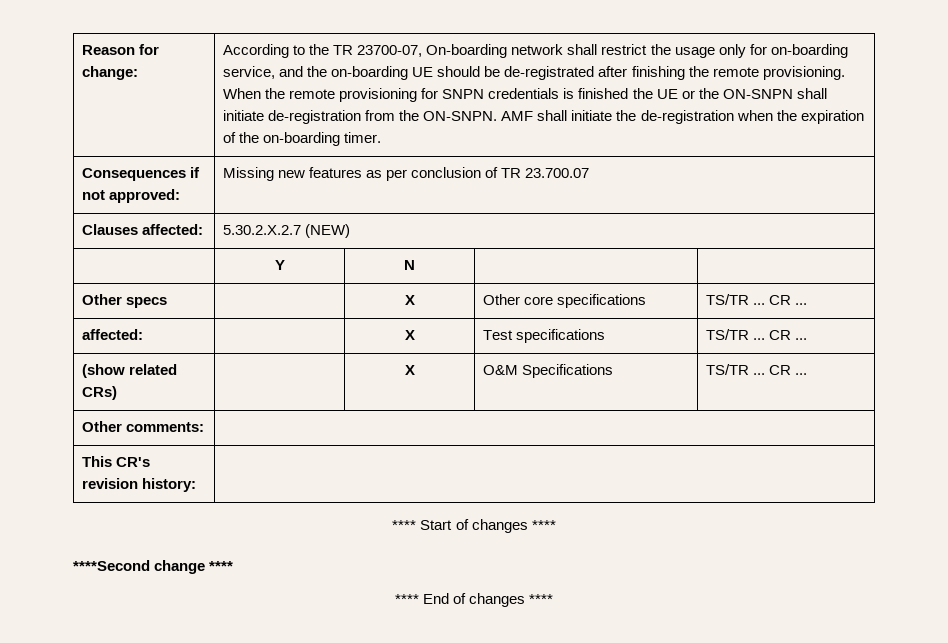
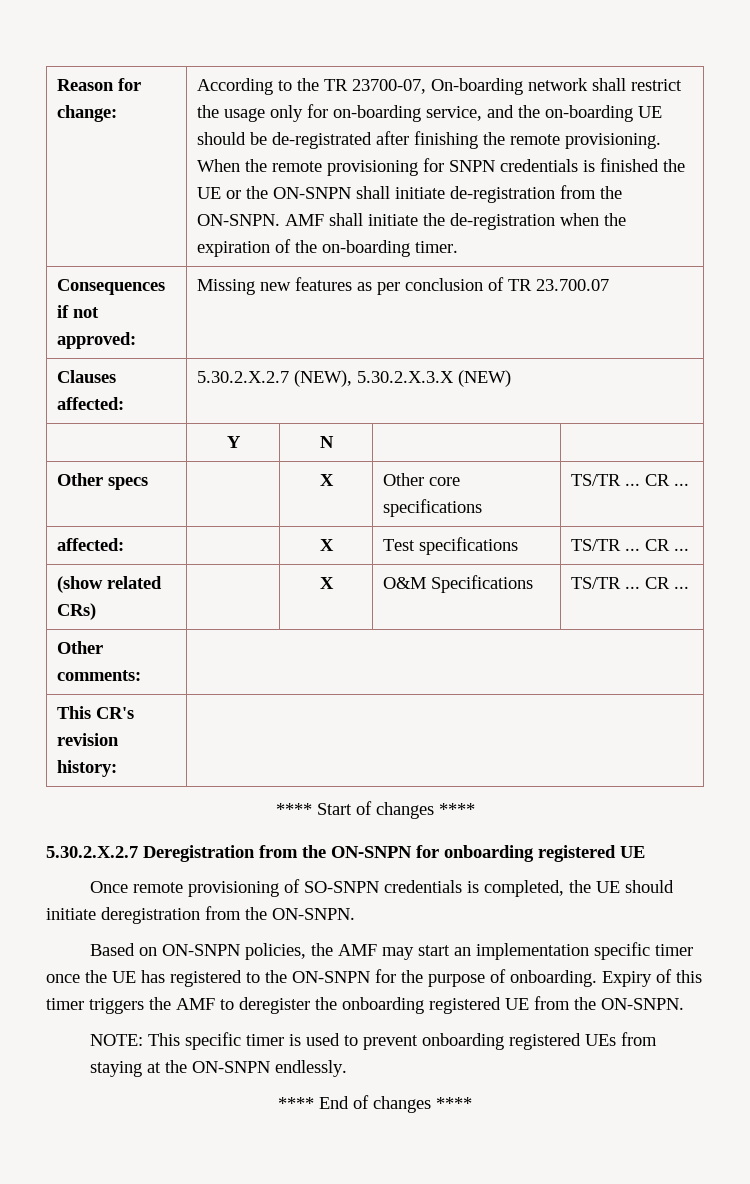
(302, 230) none -> [294,370,455,387] (NEW), 5.30.2.X.3.X
[73,560,234,574] ****Second change **** -> [46,845,645,862] [89,879,674,897] [46,906,355,924] [89,942,693,960] [46,969,702,987] [46,996,684,1014] [90,1032,658,1050] [90,1060,348,1077] 5.30.2.X.2.7 Deregistration from the ON-SNPN for onboarding registered UE // Once remote provisioning of SO-SNPN credentials is completed, the UE should initiate deregistration from the ON-SNPN. // Based on ON-SNPN policies, the AMF may start an implementation specific timer once the UE has registered to the ON-SNPN for the purpose of onboarding. Expiry of this timer triggers the AMF to deregister the onboarding registered UE from the ON-SNPN. // NOTE: This specific timer is used to prevent onboarding registered UEs from staying at the ON-SNPN endlessly.

